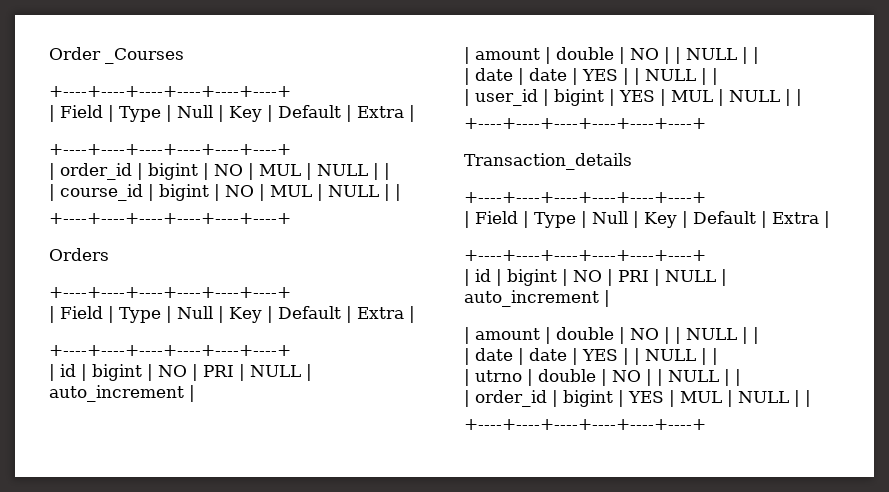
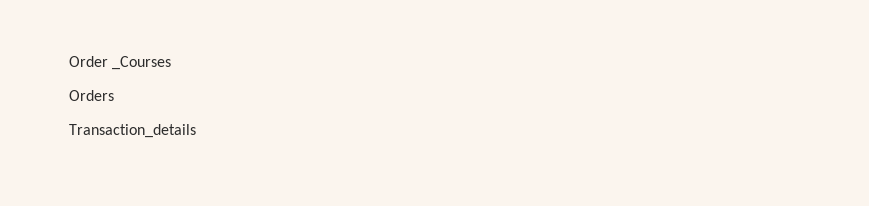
[49,86,291,97] [49,105,415,122] [49,144,291,155] [49,163,390,180] [49,184,401,201] [49,213,291,224] [49,248,109,261] [49,287,291,298] [49,306,415,323] [49,345,291,356] [49,364,312,381] [49,385,195,402] [464,47,759,64] [464,68,718,85] [464,89,802,106] [464,118,706,129] [464,153,632,170] [464,192,706,203] [464,211,830,228] [464,250,706,261] [464,269,727,286] [464,290,610,307] [464,327,759,344] [464,348,718,365] [464,369,741,386] [464,390,811,407] [464,419,706,430] +----+----+----+----+----+----+ // | Field | Type | Null | Key | Default | Extra | // +----+----+----+----+----+----+ // | order_id | bigint | NO | MUL | NULL | | // | course_id | bigint | NO | MUL | NULL | | // +----+----+----+----+----+----+ // Orders // +----+----+----+----+----+----+ // | Field | Type | Null | Key | Default | Extra | // +----+----+----+----+----+----+ // | id | bigint | NO | PRI | NULL | auto_increment | // | amount | double | NO | | NULL | | // | date | date | YES | | NULL | | // | user_id | bigint | YES | MUL | NULL | | // +----+----+----+----+----+----+ // Transaction_details // +----+----+----+----+----+----+ // | Field | Type | Null | Key | Default | Extra | // +----+----+----+----+----+----+ // | id | bigint | NO | PRI | NULL | auto_increment | // | amount | double | NO | | NULL | | // | date | date | YES | | NULL | | // | utrno | double | NO | | NULL | | // | order_id | bigint | YES | MUL | NULL | | // +----+----+----+----+----+----+ -> [69,90,114,101] [69,124,196,138] Orders // Transaction_details

